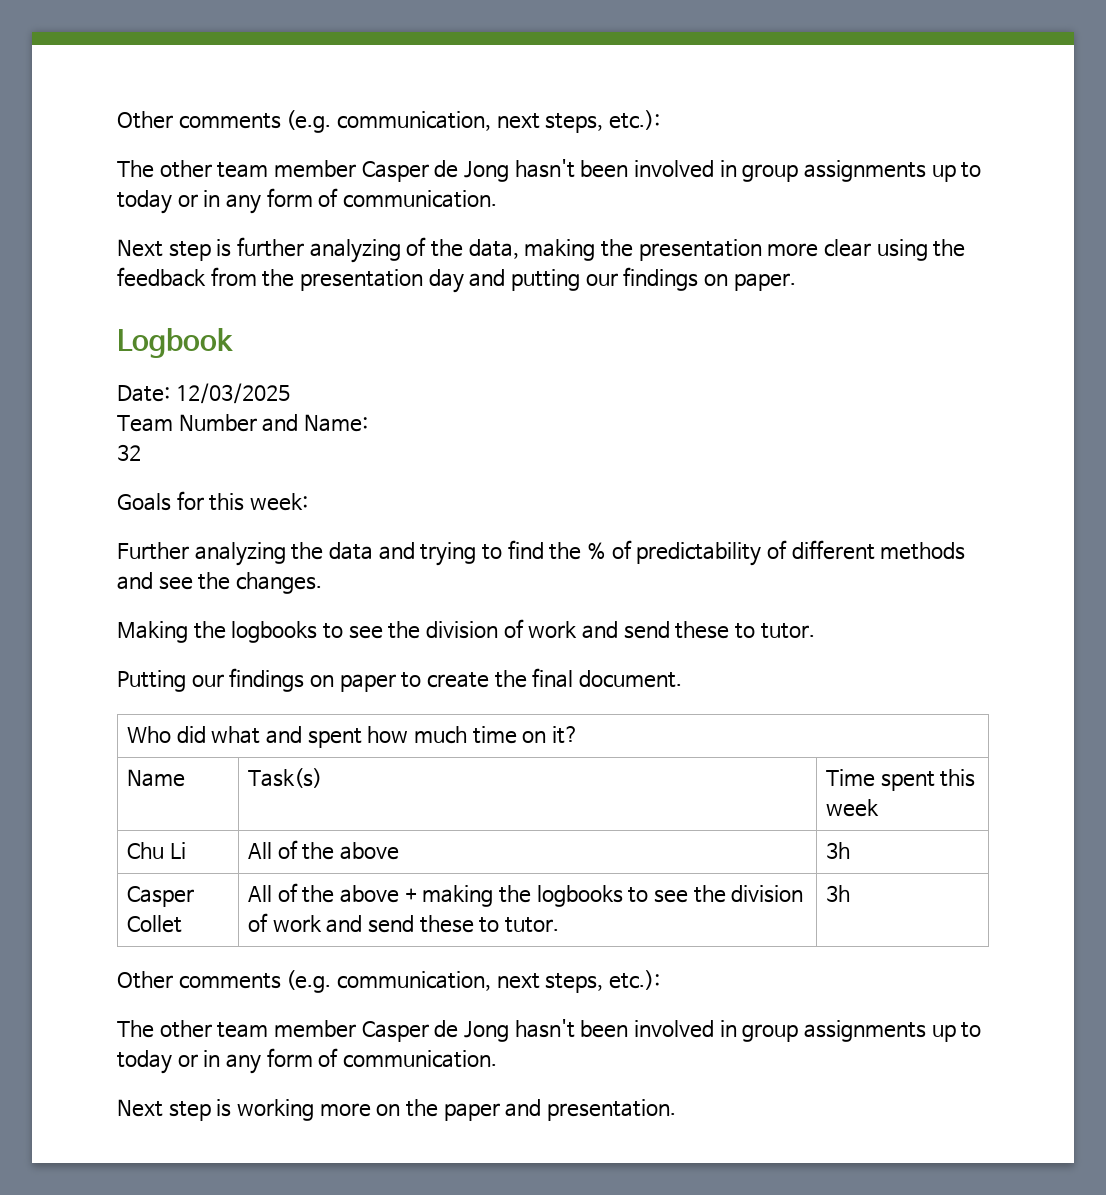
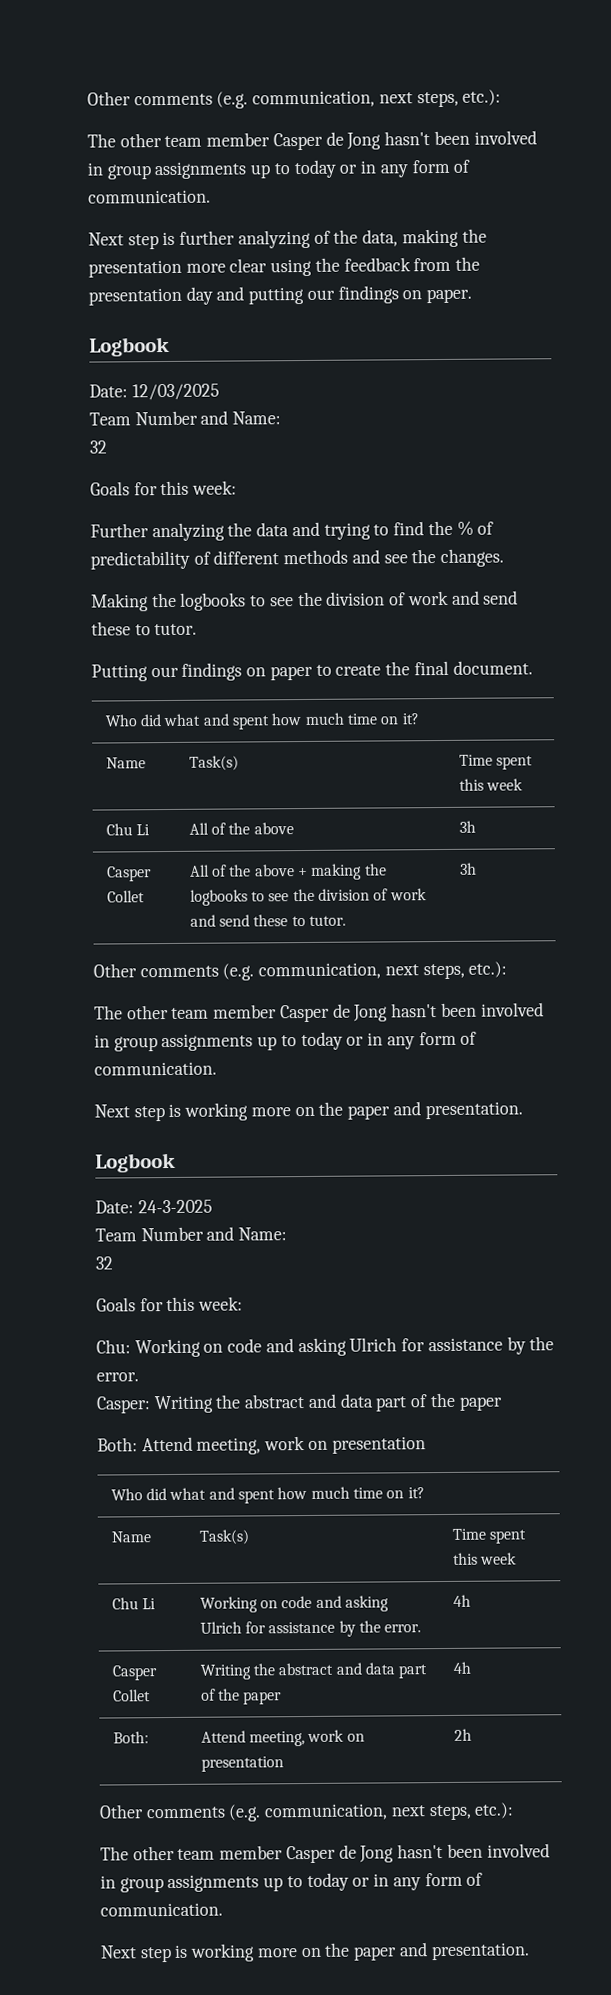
(676, 1110) none -> [95,1152,176,1173] [95,1199,213,1214] [95,1226,288,1242] [95,1256,113,1270] [96,1296,244,1312] [96,1336,555,1358] [96,1372,139,1382] [96,1392,503,1414] [97,1436,426,1455] [110,1486,425,1504] [110,1531,151,1543] [198,1529,250,1545] [451,1528,528,1544] [452,1552,518,1565] [111,1597,157,1610] [199,1595,390,1613] [199,1620,422,1637] [452,1594,471,1607] [111,1665,157,1681] [112,1689,151,1702] [199,1662,428,1680] [200,1688,283,1705] [452,1661,471,1674] [112,1731,149,1744] [200,1729,365,1747] [200,1756,284,1772] [453,1728,472,1741] [99,1802,515,1822] [100,1843,550,1864] [100,1872,484,1893] [100,1902,223,1917] [100,1942,530,1963] // Logbook // Date: 24-3-2025 // Team Number and Name: // 32 // Goals for this week: // Chu: Working on code and asking Ulrich for assistance by the error. // Casper: Writing the abstract and data part of the paper // Both: Attend meeting, work on presentation // Who did what and spent how much time on it? // Name | Task(s) | Time spent this week // Chu Li | Working on code and asking Ulrich for assistance by the error. | 4h // Casper Collet | Writing the abstract and data part of the paper | 4h // Both: | Attend meeting, work on presentation | 2h // Other comments (e.g. communication, next steps, etc.): // The other team member Casper de Jong hasn't been involved in group assignments up to today or in any form of communication. // Next step is working more on the paper and presentation.

